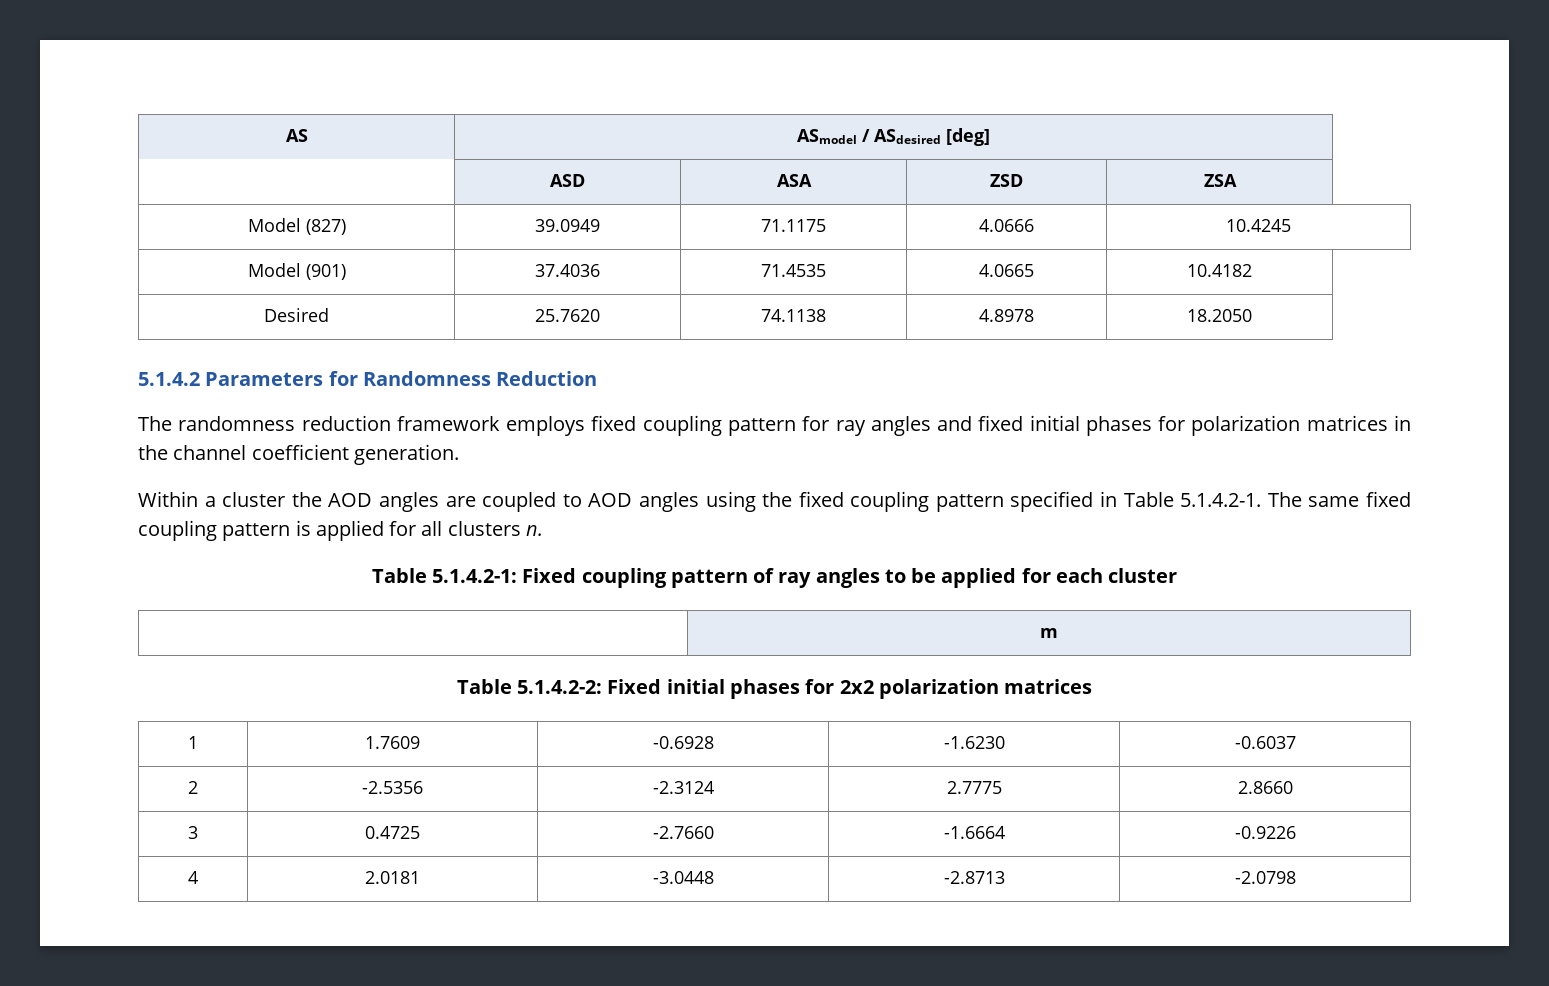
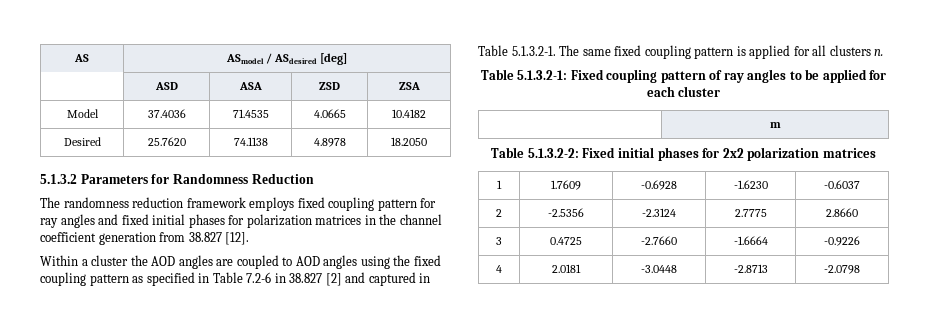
[305,219,346,235] [535,219,600,232] [761,219,826,232] [979,219,1034,232] [1226,219,1291,232] [247,263,346,280] (827) | 39.0949 | 71.1175 | 4.0666 | 10.4245 // Model (901) -> (99, 113) none
[138,372,200,386] 5.1.4.2 -> [40,174,77,184] 5.1.3.2
[353,444,459,465] generation. -> [98,232,250,245] generation from 38.827 [12].
(1004, 503) none -> [132,276,144,283] as
[1180,493,1262,507] 5.1.4.2-1. -> [246,272,431,286] [478,45,556,56] 7.2-6 in 38.827 [2] and captured in Table 5.1.3.2-1.
[432,569,518,583] 5.1.4.2-1: -> [517,70,568,80] 5.1.3.2-1:
[517,680,603,694] 5.1.4.2-2: -> [527,148,579,158] 5.1.3.2-2:

